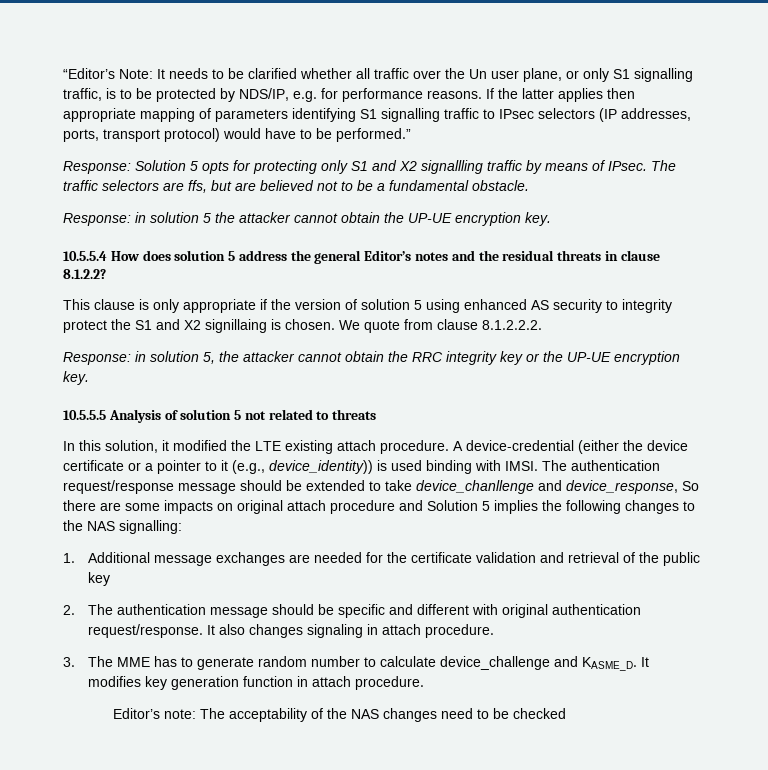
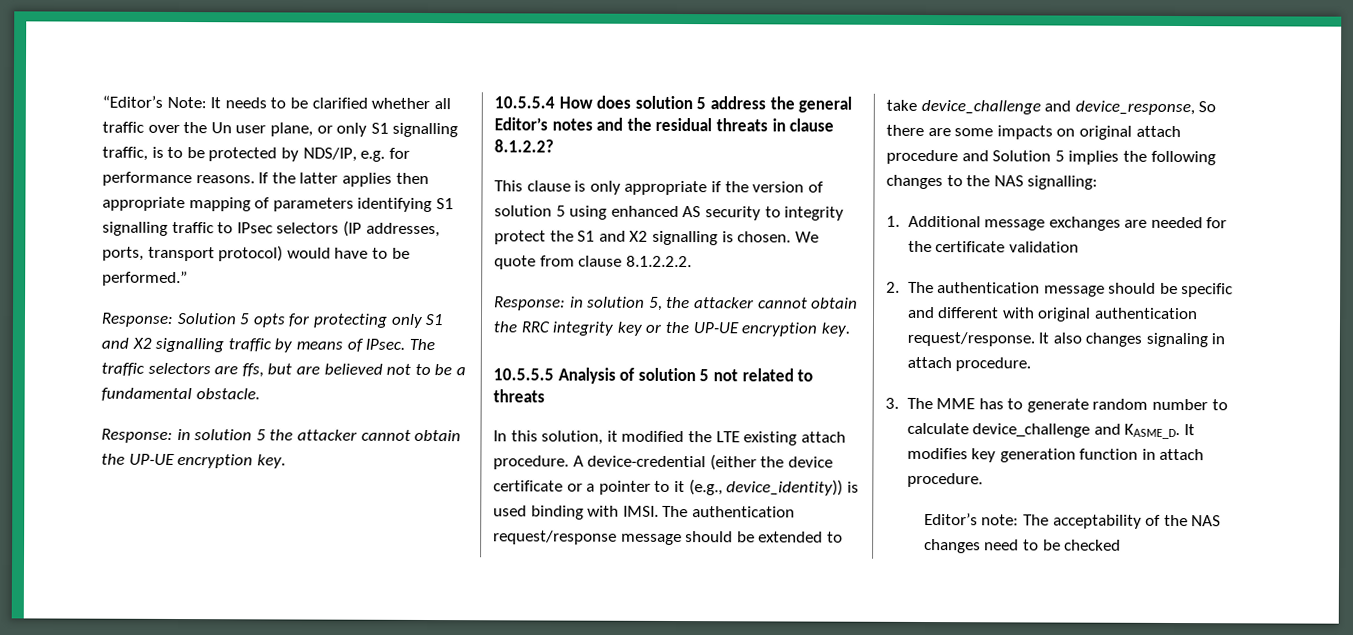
[421,160,483,174] signallling -> [155,337,225,353] signalling
[205,319,267,333] signillaing -> [651,230,718,246] signalling
[416,480,534,494] device_chanllenge -> [920,99,1041,115] device_challenge
[540,552,701,566] [88,572,111,586] and retrieval of the public key -> (1079, 247) none

